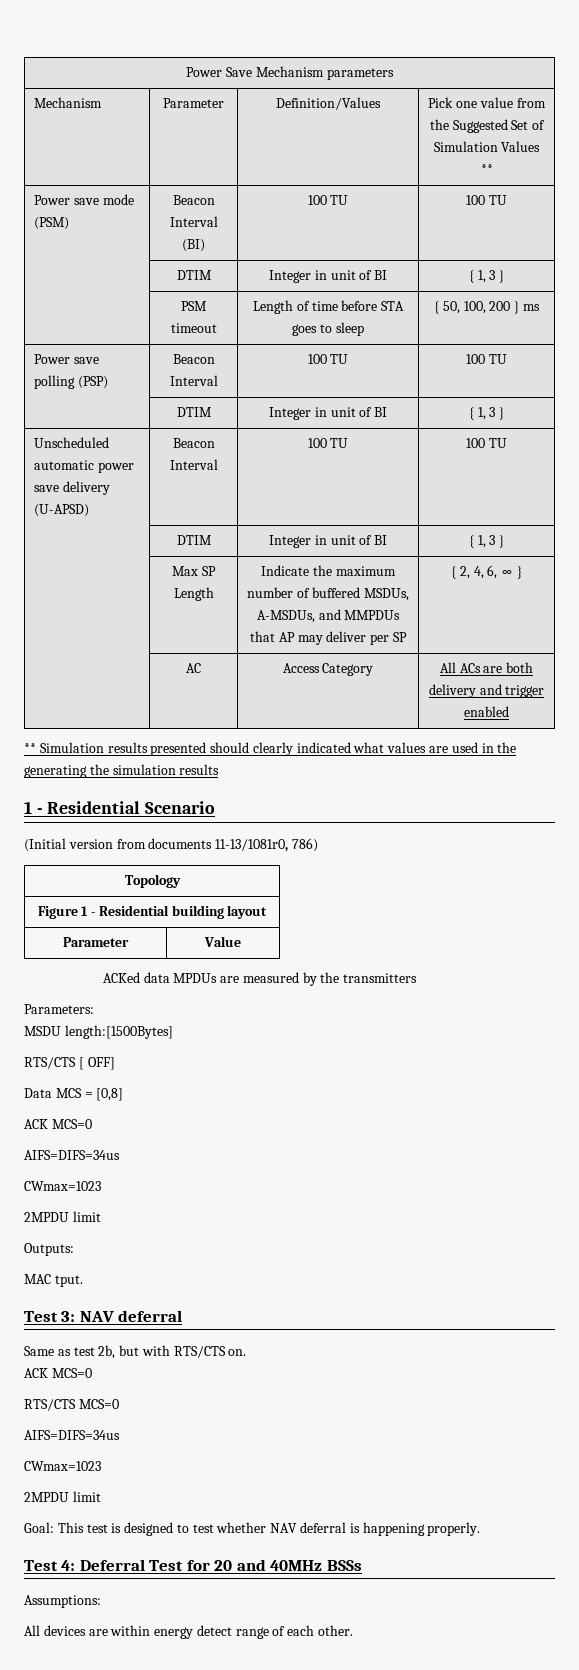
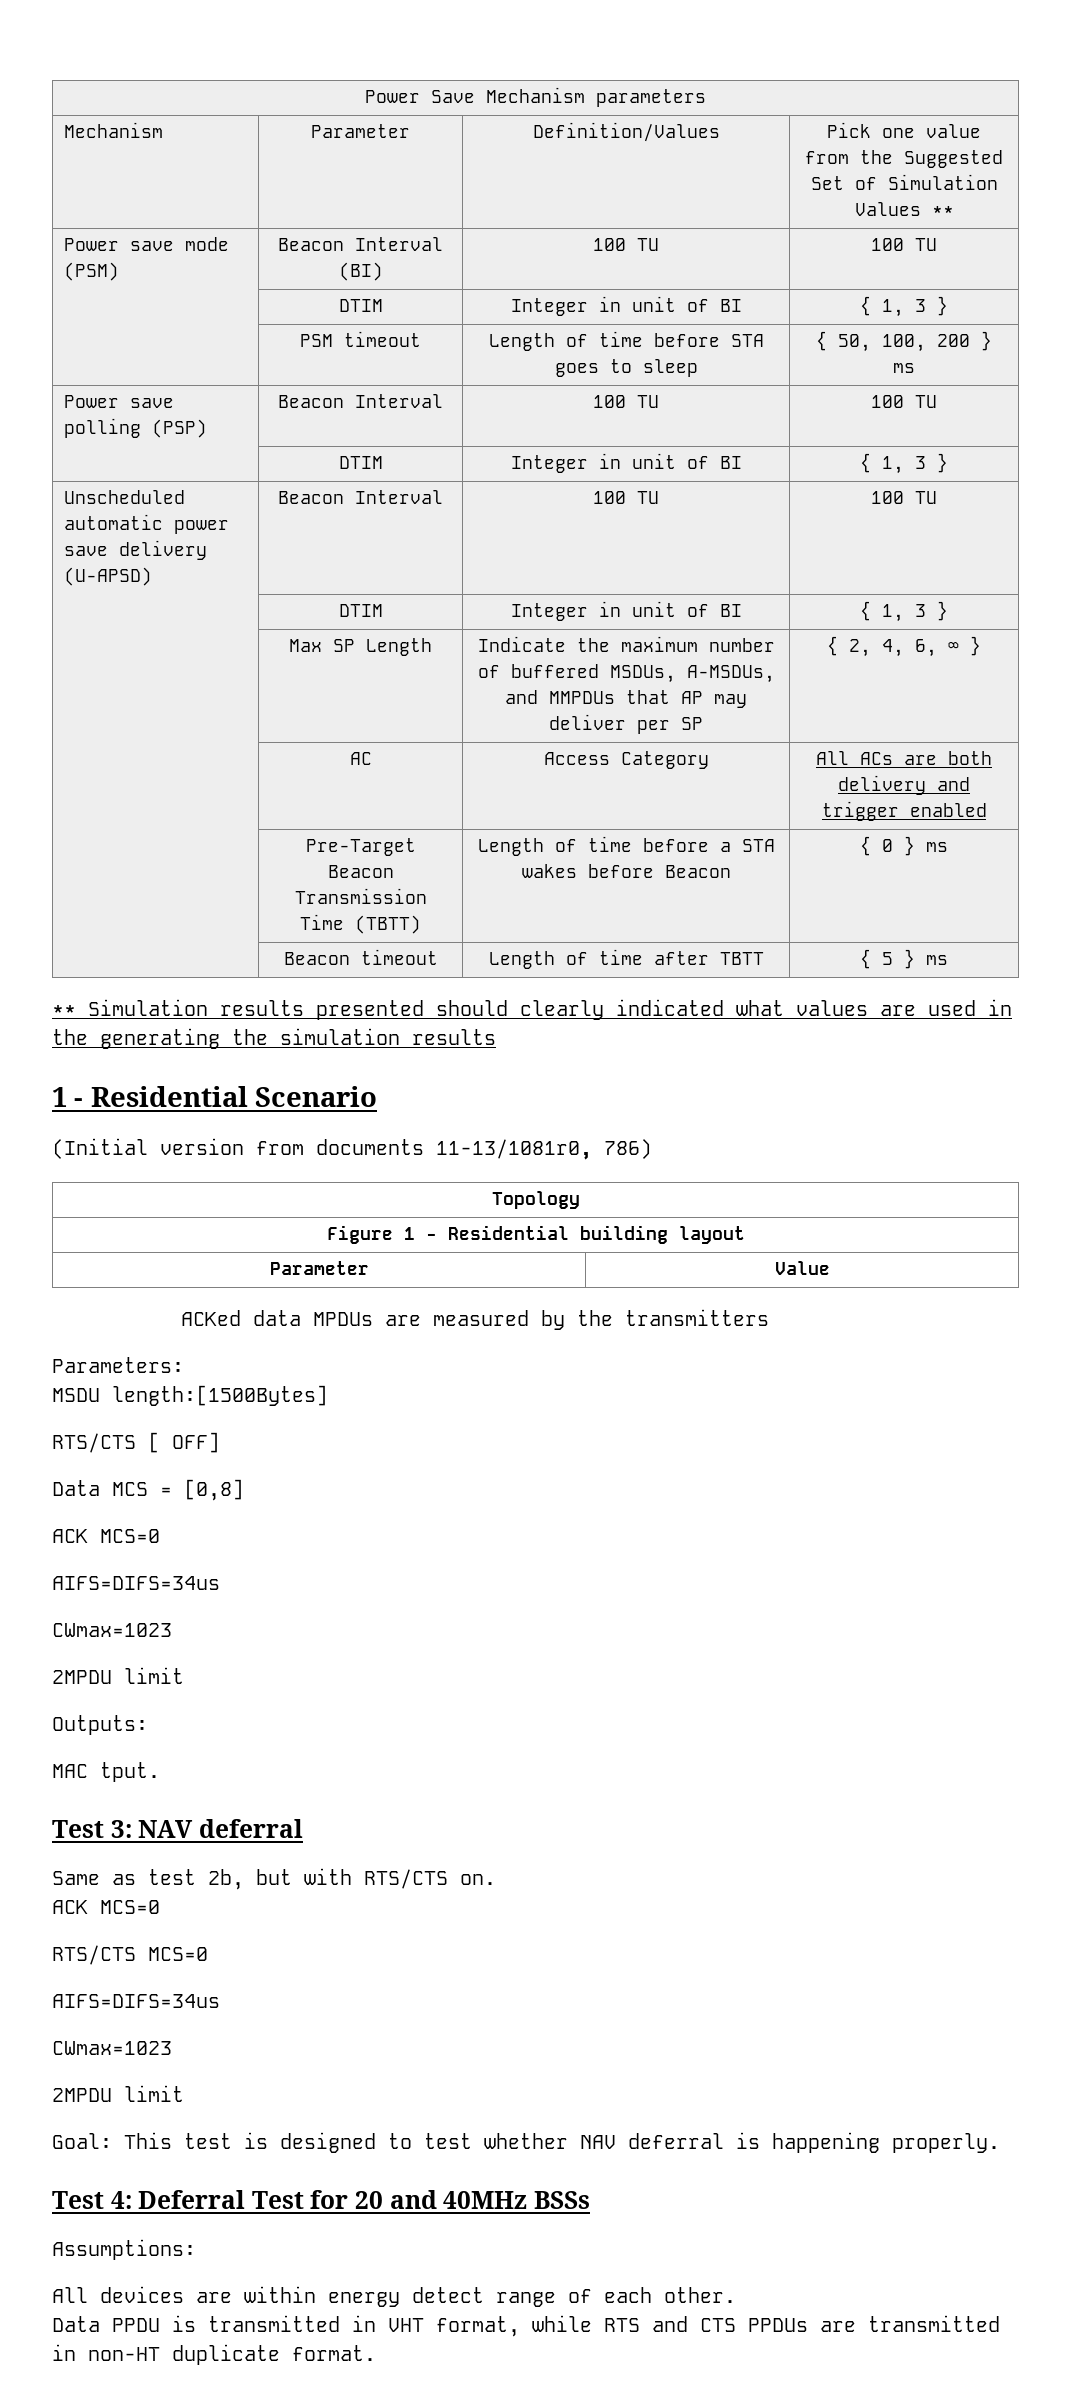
(509, 711) none -> [305,838,416,856] [327,865,394,878] [294,888,427,904] [300,914,421,934] [477,836,775,856] [521,864,731,878] [860,836,948,856] [283,949,438,965] [488,949,764,969] [860,949,948,969] // | Pre-Target Beacon Transmission Time (TBTT) | Length of time before a STA wakes before Beacon | { 0 } ms // | Beacon timeout | Length of time after TBTT | { 5 } ms
(354, 1630) none -> [52,2315,1000,2337] [52,2344,376,2365] // Data PPDU is transmitted in VHT format, while RTS and CTS PPDUs are transmitted in non-HT duplicate format.

